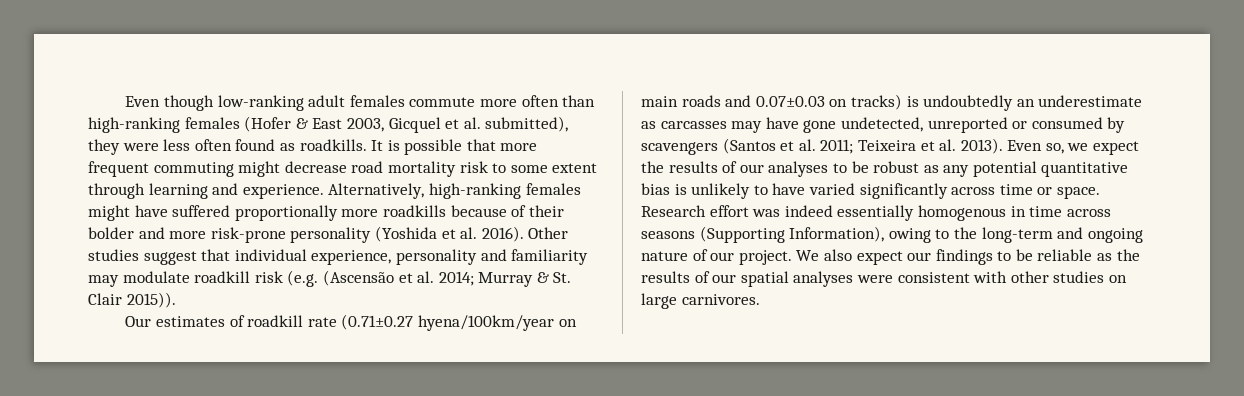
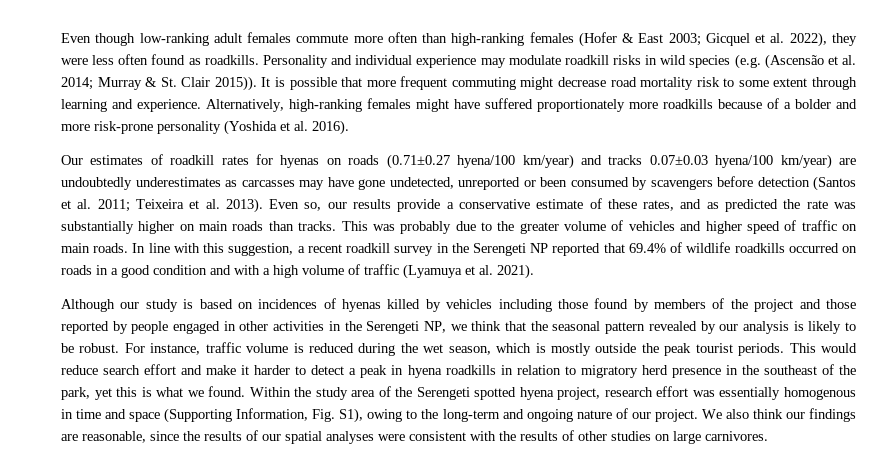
[346,118,384,132] 2003, -> [668,33,701,46] 2003;
[485,116,569,132] submitted), -> [789,32,827,47] 2022),
(367, 145) none -> [262,54,856,69] [61,76,257,91] Personality and individual experience may modulate roadkill risks in wild species (e.g. (Ascensão et al. 2014; Murray & St. Clair 2015)).
[234,205,338,221] proportionally -> [537,99,625,112] proportionately
[528,205,564,217] their -> [784,102,791,109] a
[528,227,569,239] [88,249,589,265] [88,270,572,287] [88,292,176,308] [125,314,577,331] [641,94,1143,111] Other studies suggest that individual experience, personality and familiarity may modulate roadkill risk (e.g. (Ascensão et al. 2014; Murray & St. Clair 2015)). // Our estimates of roadkill rate (0.71±0.27 hyena/100km/year on main roads and 0.07±0.03 on tracks) is undoubtedly an underestimate -> [61,154,856,169] [61,177,221,190] // Our estimates of roadkill rates for hyenas on roads (0.71±0.27 hyena/100 km/year) and tracks 0.07±0.03 hyena/100 km/year) are undoubtedly underestimates
(1028, 125) none -> [540,177,567,187] been
(718, 148) none -> [717,176,810,187] before detection
[1067,141,1140,155] [641,161,1129,177] [641,183,1100,199] [641,205,706,217] we expect the results of our analyses to be robust as any potential quantitative bias is unlikely to have varied significantly across time or space. Research -> [327,198,857,212] [61,220,858,234] [61,242,858,256] [61,264,534,279] [61,298,857,312] [61,321,856,334] [61,342,858,356] [61,364,856,378] [61,386,653,400] our results provide a conservative estimate of these rates, and as predicted the rate was substantially higher on main roads than tracks. This was probably due to the greater volume of vehicles and higher speed of traffic on main roads. In line with this suggestion, a recent roadkill survey in the Serengeti NP reported that 69.4% of wildlife roadkills occurred on roads in a good condition and with a high volume of traffic (Lyamuya et al. 2021). // Although our study is based on incidences of hyenas killed by vehicles including those found by members of the project and those reported by people engaged in other activities in the Serengeti NP, we think that the seasonal pattern revealed by our analysis is likely to be robust. For instance, traffic volume is reduced during the wet season, which is mostly outside the peak tourist periods. This would reduce search effort and make it harder to detect a peak in hyena roadkills in relation to migratory herd presence in the southeast of the park, yet this is what we found. Within the study area of the Serengeti spotted hyena project, research
[784,205,833,217] indeed -> (715, 393) none
[1066,209,1111,217] [641,226,885,243] across seasons (Supporting Information), -> [105,408,364,423] and space (Supporting Information, Fig. S1),
[856,251,903,265] expect -> [752,409,783,419] think
[997,249,1113,261] to be reliable as -> [61,431,179,443] are reasonable, since
(1008, 277) none -> [499,430,574,441] the results of

